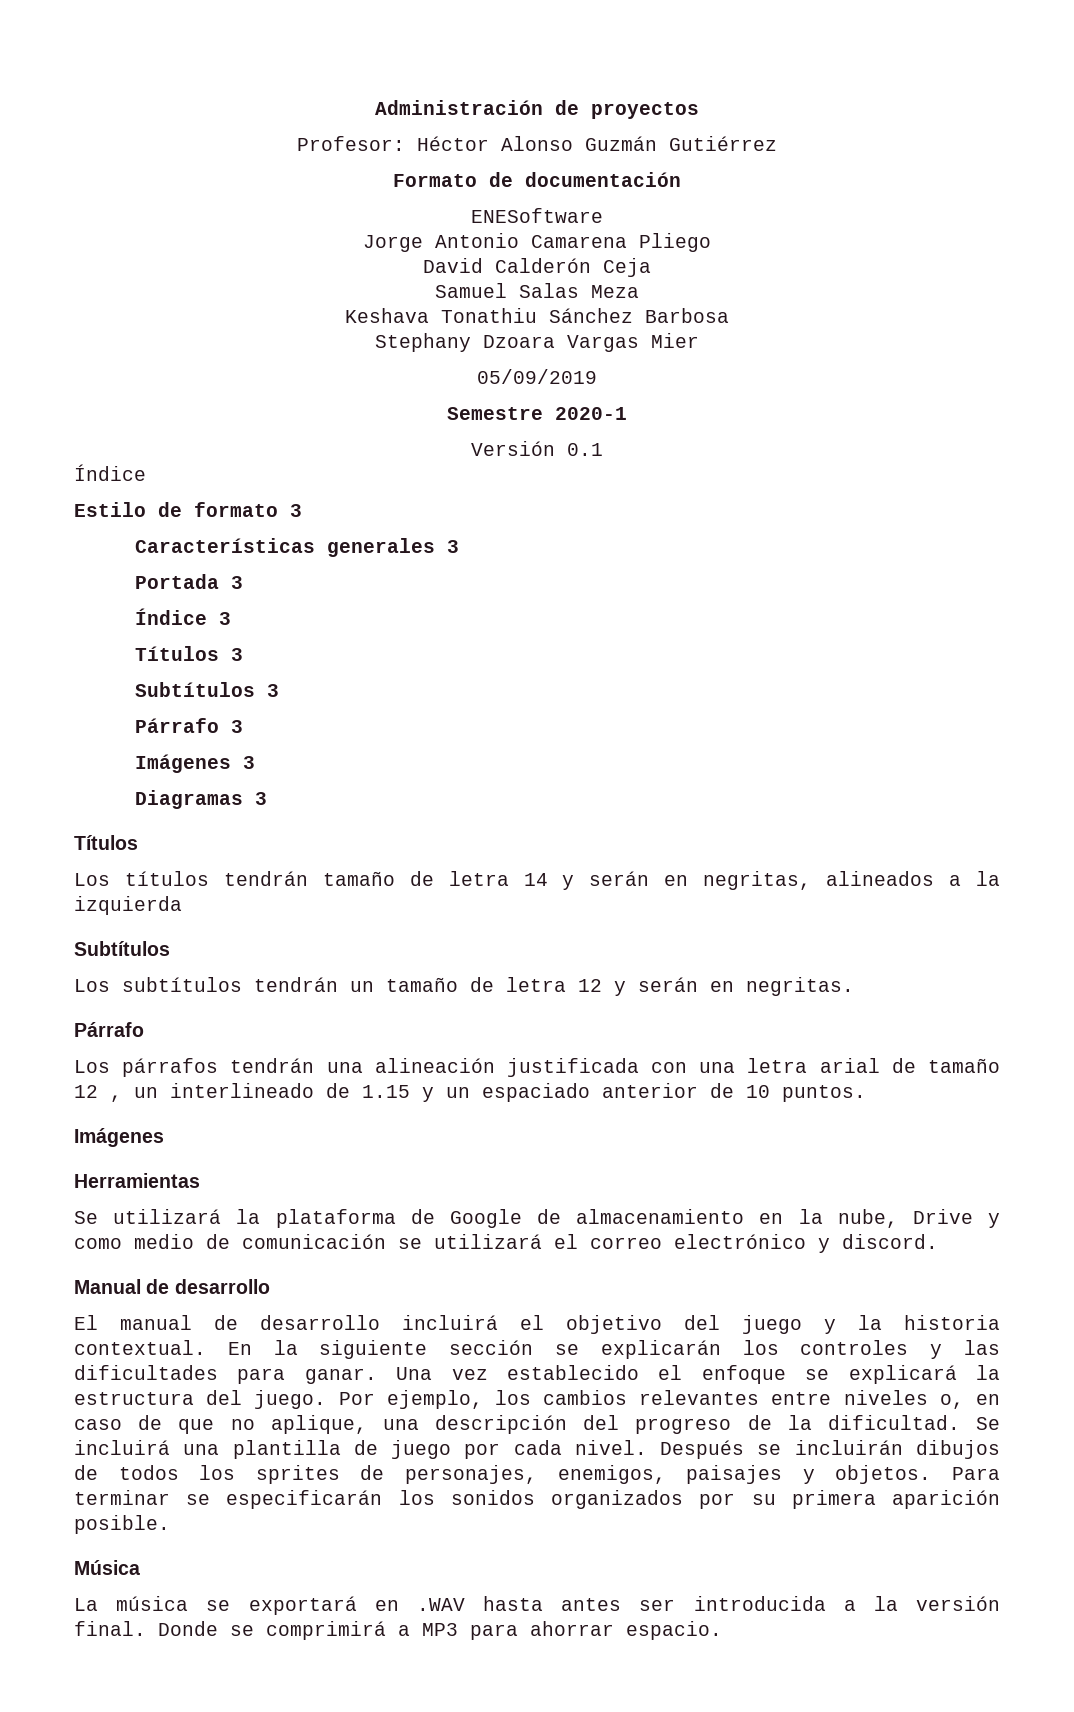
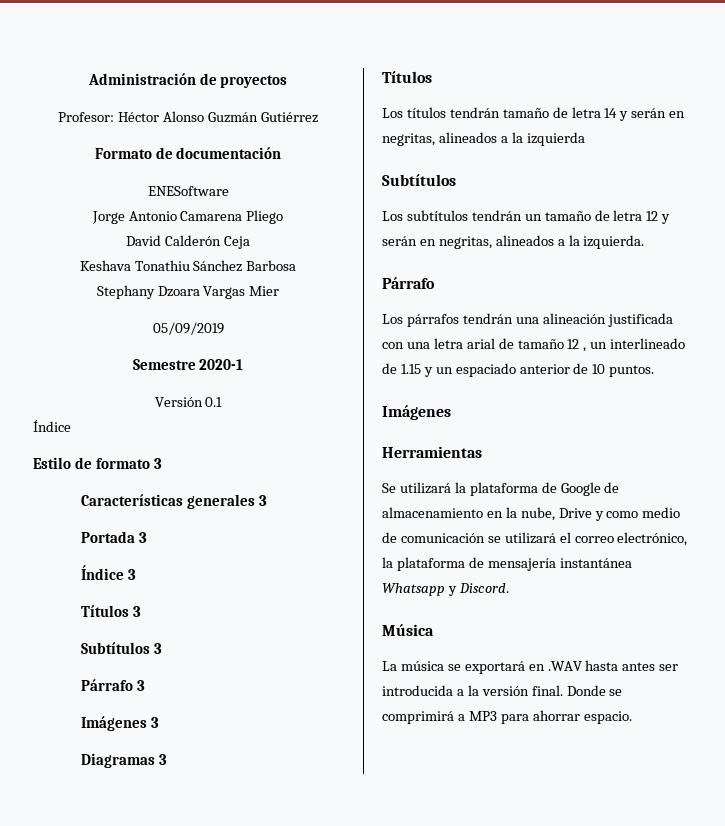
[435,283,639,298] // Samuel Salas Meza -> (250, 242) none
[746,977,854,996] negritas. -> [438,235,645,249] negritas, alineados a la izquierda.
[674,1234,938,1253] [74,1279,270,1294] [74,1315,1000,1334] [74,1340,1000,1359] [74,1365,1000,1384] [74,1390,1000,1409] [74,1415,1000,1434] [74,1440,1000,1459] [74,1465,1001,1484] [74,1490,1000,1509] [74,1515,170,1534] electrónico y discord. // Manual de desarrollo // El manual de desarrollo incluirá el objetivo del juego y la historia contextual. En la siguiente sección se explicarán los controles y las dificultades para ganar. Una vez establecido el enfoque se explicará la estructura del juego. Por ejemplo, los cambios relevantes entre niveles o, en caso de que no aplique, una descripción del progreso de la dificultad. Se incluirá una plantilla de juego por cada nivel. Después se incluirán dibujos de todos los sprites de personajes, enemigos, paisajes y objetos. Para terminar se especificarán los sonidos organizados por su primera aparición posible. -> [617,532,688,546] [382,557,632,571] [382,583,509,596] electrónico, la plataforma de mensajería instantánea Whatsapp y Discord.

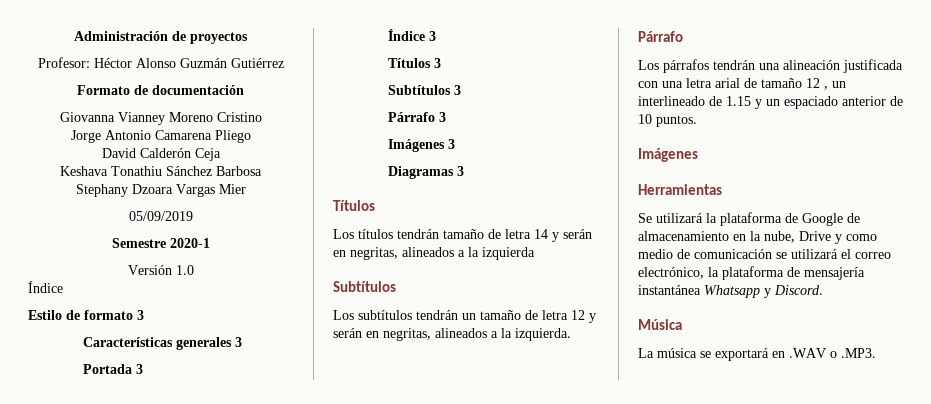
[147,186,229,196] ENESoftware -> [59,112,262,125] Giovanna Vianney Moreno Cristino
[205,397,223,407] 0.1 -> [175,265,194,275] 1.0
[585,660,679,671] [382,685,623,696] [382,710,632,724] hasta antes ser introducida a la versión final. Donde se comprimirá a MP3 para ahorrar espacio. -> [830,348,876,358] o .MP3.

